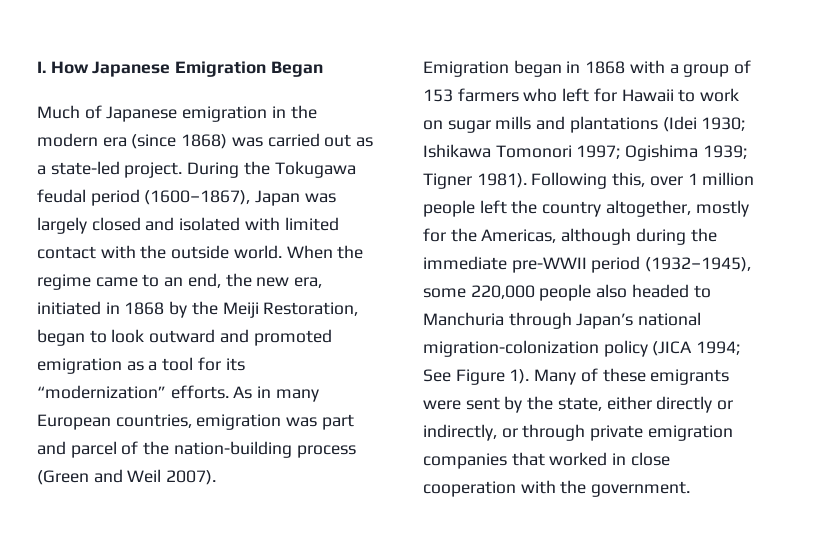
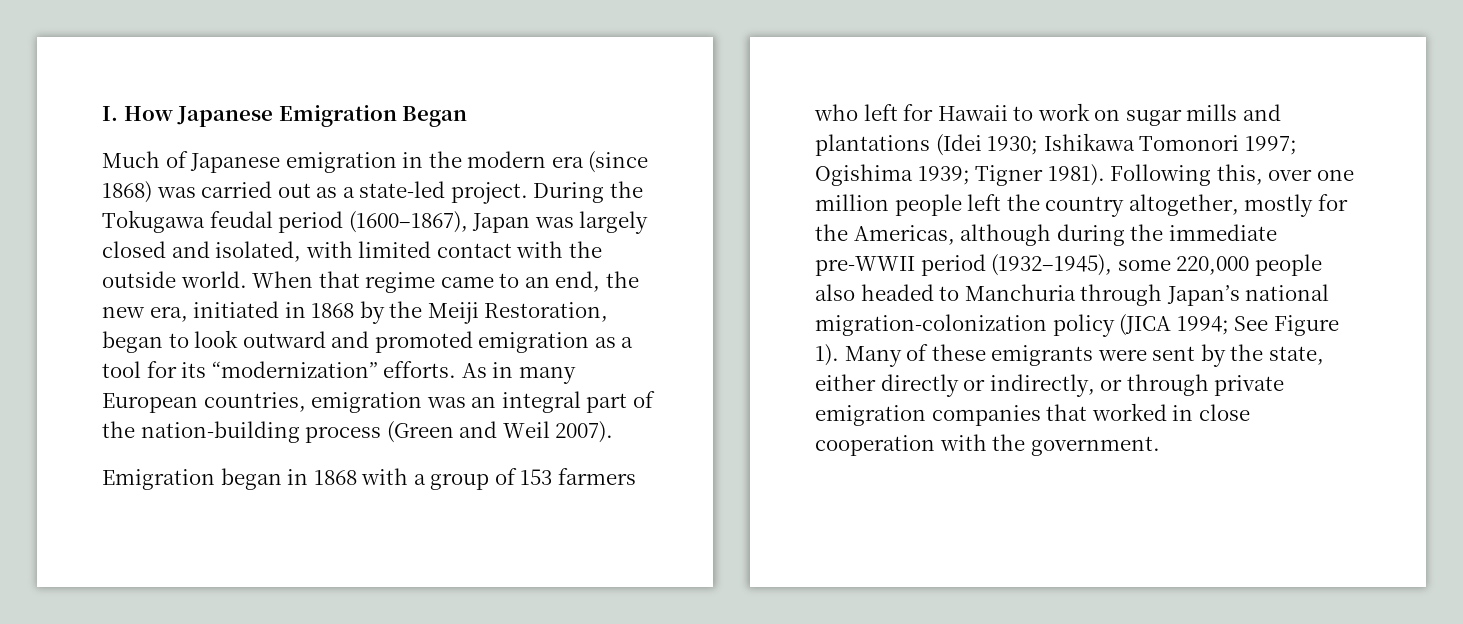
[179,217,241,231] isolated -> [215,241,302,262] isolated,
[337,245,364,259] the -> [318,271,360,288] that
[321,414,354,430] [37,441,117,458] part and parcel -> [471,391,628,413] an integral part
[687,173,698,185] 1 -> [1316,169,1354,181] one

